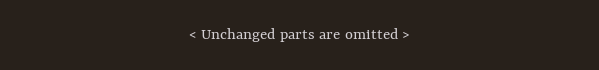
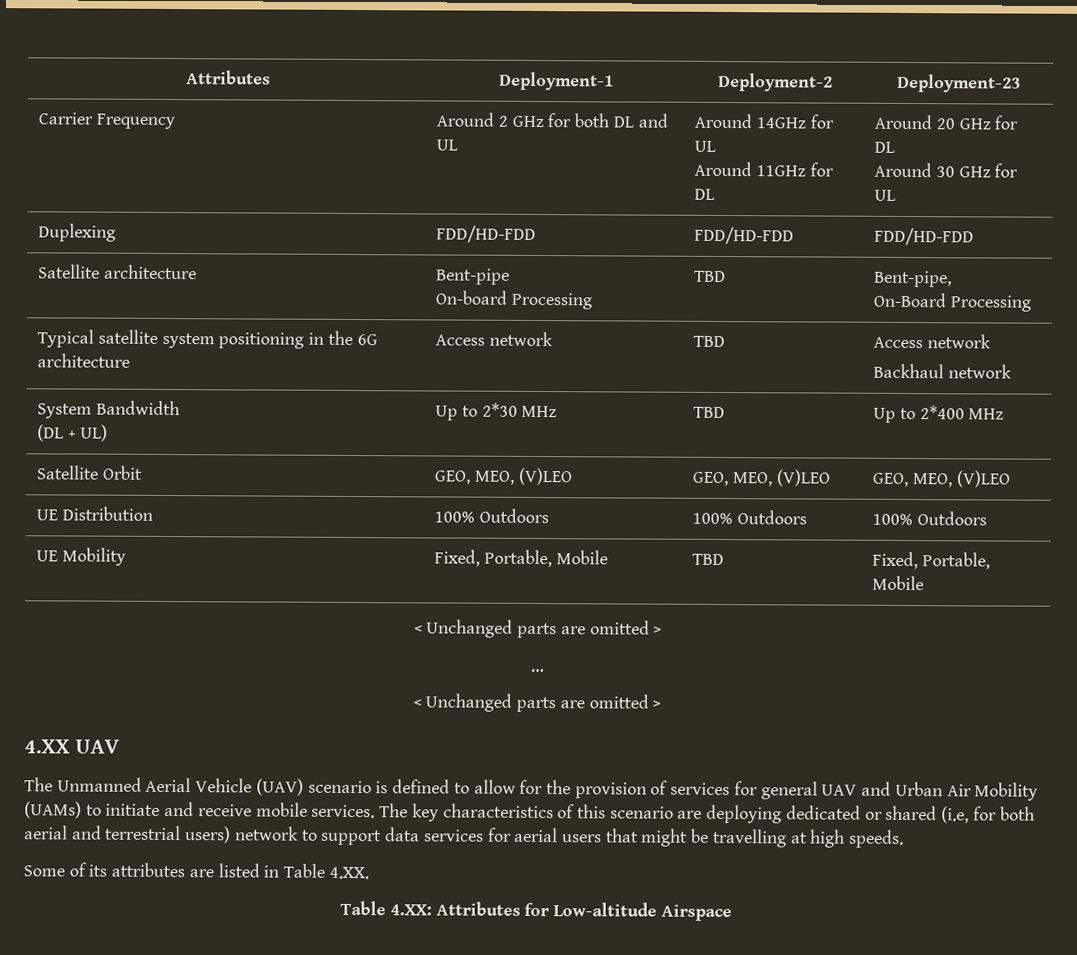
[188,28,411,42] < Unchanged parts are omitted > -> [185,70,271,85] [498,71,614,91] [717,72,833,92] [897,73,1021,93] [38,112,175,130] [436,112,668,128] [436,139,459,151] [694,113,834,129] [694,140,717,152] [694,161,834,177] [694,188,716,200] [874,114,1019,130] [874,141,896,153] [874,162,1019,178] [874,189,897,201] [38,223,117,242] [436,225,537,243] [694,226,795,245] [874,227,975,246] [38,264,197,280] [436,268,511,285] [435,290,592,310] [694,270,727,283] [874,270,953,288] [873,292,1031,312] [37,329,378,349] [37,353,131,368] [435,331,553,347] [693,335,726,348] [873,334,991,349] [873,363,1012,379] [37,400,180,419] [37,424,108,442] [435,402,558,421] [693,406,726,419] [873,405,1005,423] [36,465,143,480] [434,467,573,486] [692,469,831,487] [872,470,1011,488] [36,506,153,521] [434,508,549,524] [692,510,807,525] [872,511,987,526] [36,547,126,566] [434,549,608,568] [692,553,725,566] [872,551,990,570] [872,575,925,591] [413,619,663,639] [530,668,544,673] [412,693,662,713] [24,739,120,754] [24,777,1039,801] [24,801,1035,824] [24,825,905,848] [23,862,369,880] [340,900,732,922] Attributes | Deployment-1 | Deployment-2 | Deployment-23 // Carrier Frequency | Around 2 GHz for both DL and UL | Around 14GHz for UL // Around 11GHz for DL | Around 20 GHz for DL // Around 30 GHz for UL // Duplexing | FDD/HD-FDD | FDD/HD-FDD | FDD/HD-FDD // Satellite architecture | Bent-pipe // On-board Processing | TBD | Bent-pipe, // On-Board Processing // Typical satellite system positioning in the 6G architecture | Access network | TBD | Access network // Backhaul network // System Bandwidth // (DL + UL) | Up to 2*30 MHz | TBD | Up to 2*400 MHz // Satellite Orbit | GEO, MEO, (V)LEO | GEO, MEO, (V)LEO | GEO, MEO, (V)LEO // UE Distribution | 100% Outdoors | 100% Outdoors | 100% Outdoors // UE Mobility | Fixed, Portable, Mobile | TBD | Fixed, Portable, Mobile // < Unchanged parts are omitted > // … // < Unchanged parts are omitted > // 4.XX UAV // The Unmanned Aerial Vehicle (UAV) scenario is defined to allow for the provision of services for general UAV and Urban Air Mobility (UAMs) to initiate and receive mobile services. The key characteristics of this scenario are deploying dedicated or shared (i.e, for both aerial and terrestrial users) network to support data services for aerial users that might be travelling at high speeds. // Some of its attributes are listed in Table 4.XX. // Table 4.XX: Attributes for Low-altitude Airspace

